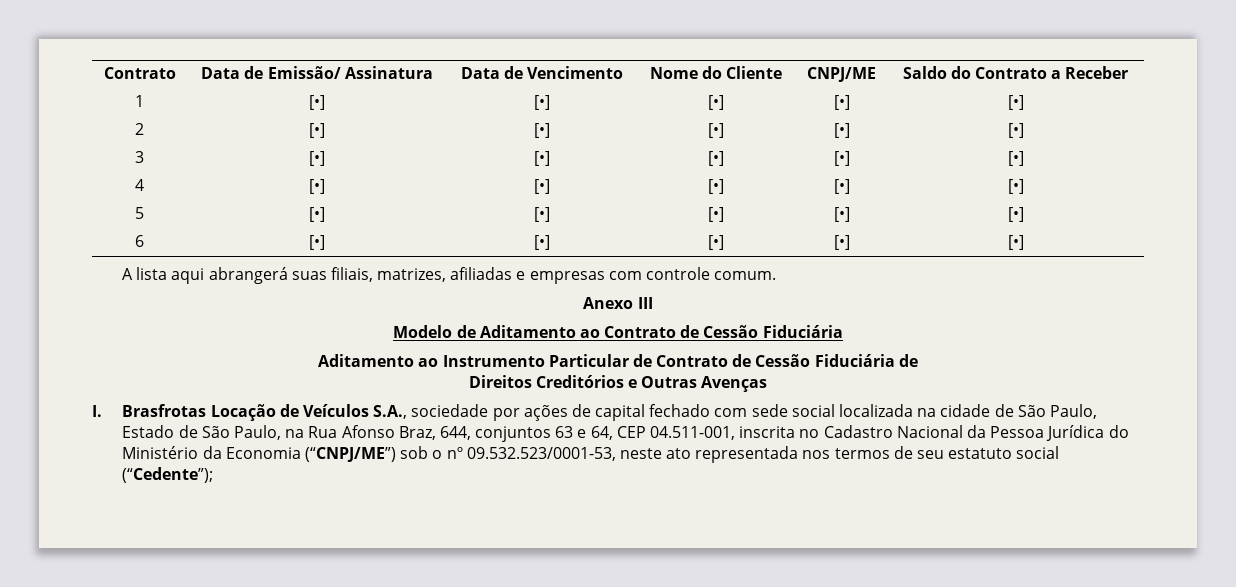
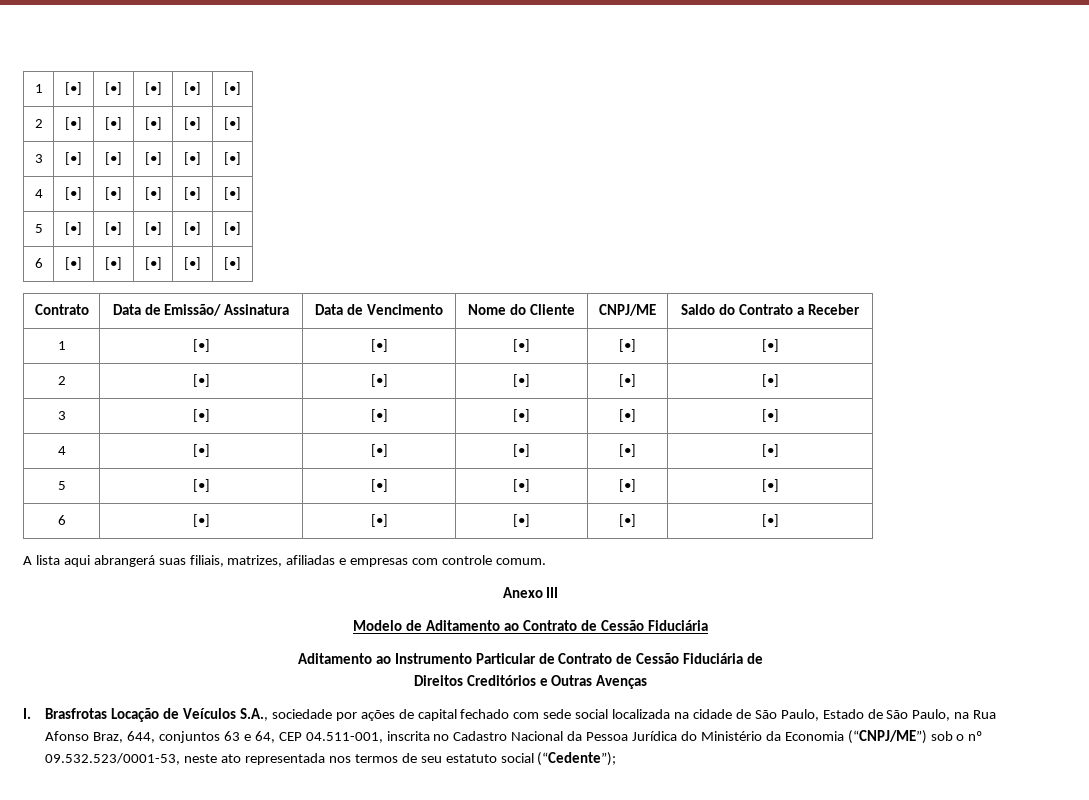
(103, 73) none -> [34,84,43,93] [65,82,82,95] [105,82,122,95] [144,82,162,95] [184,82,201,95] [224,82,241,95] [34,119,43,128] [65,117,82,130] [105,117,122,130] [144,117,162,130] [184,117,201,130] [224,117,241,130] [34,154,43,163] [65,152,82,165] [105,152,122,165] [144,152,162,165] [184,152,201,165] [224,152,241,165] [34,189,43,198] [65,187,82,200] [105,187,122,200] [144,187,162,200] [184,187,201,200] [224,187,241,200] [34,224,43,233] [65,222,82,235] [105,222,122,235] [144,222,162,235] [184,222,201,235] [224,222,241,235] [34,258,43,268] [65,257,82,270] [105,257,122,270] [144,257,162,270] [184,257,201,270] [224,257,241,270] 1 | [•] | [•] | [•] | [•] | [•] // 2 | [•] | [•] | [•] | [•] | [•] // 3 | [•] | [•] | [•] | [•] | [•] // 4 | [•] | [•] | [•] | [•] | [•] // 5 | [•] | [•] | [•] | [•] | [•] // 6 | [•] | [•] | [•] | [•] | [•] //

